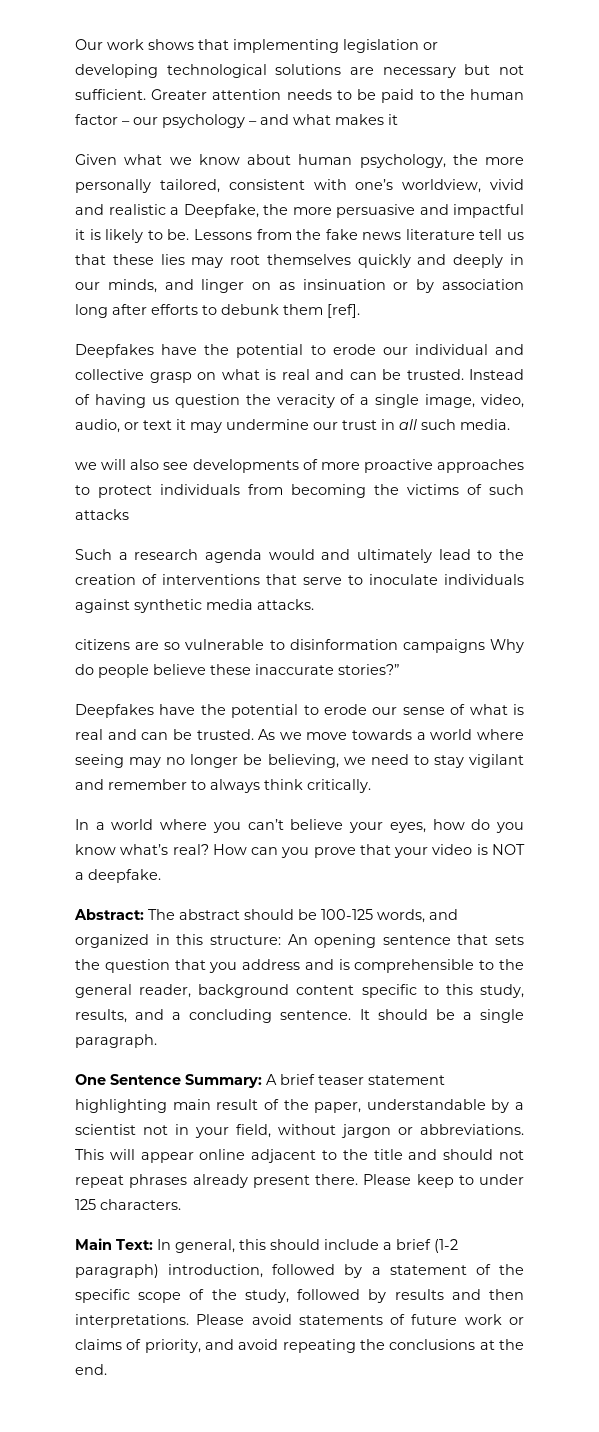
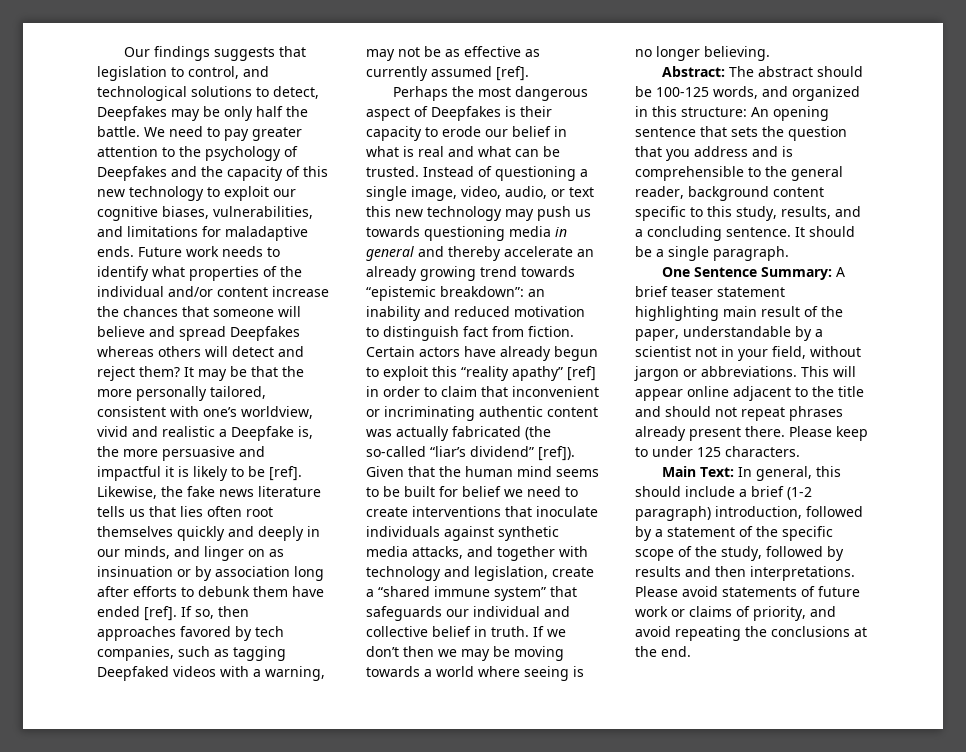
[107,39,438,53] [75,64,525,78] [75,89,524,103] [75,114,398,128] [75,154,446,168] work shows that implementing legislation or developing technological solutions are necessary but not sufficient. Greater attention needs to be paid to the human factor – our psychology – and what makes it // Given what we know about human psychology, -> [153,46,306,61] [97,66,269,81] [97,86,319,101] [97,106,308,121] [97,126,302,141] [97,146,298,161] [97,166,328,181] [97,186,296,201] [97,206,313,221] [97,226,308,241] [97,246,280,257] [97,266,302,281] [97,286,329,297] [97,306,301,317] [97,326,300,341] [97,346,304,357] [97,366,278,381] findings suggests that legislation to control, and technological solutions to detect, Deepfakes may be only half the battle. We need to pay greater attention to the psychology of Deepfakes and the capacity of this new technology to exploit our cognitive biases, vulnerabilities, and limitations for maladaptive ends. Future work needs to identify what properties of the individual and/or content increase the chances that someone will believe and spread Deepfakes whereas others will detect and reject them? It may be that
[183,204,259,218] Deepfake, -> [231,426,313,441] Deepfake is,
[167,229,292,240] be. Lessons from -> [248,466,302,481] [97,486,157,499] be [ref]. Likewise,
[479,229,503,240] tell -> [97,506,125,517] tells
[112,254,224,268] these lies may -> [180,506,242,517] lies often
[327,304,360,318] [75,344,524,358] [75,369,344,383] [ref]. // Deepfakes have the potential to erode our individual and collective grasp on what is real and -> [292,586,324,597] [97,606,249,621] [97,626,284,641] [97,646,286,661] [97,666,325,681] [366,46,540,61] [366,66,529,81] [392,86,588,101] [366,106,552,121] [366,126,567,141] [366,146,511,157] have ended [ref]. If so, then approaches favored by tech companies, such as tagging Deepfaked videos with a warning, may not be as effective as currently assumed [ref]. // Perhaps the most dangerous aspect of Deepfakes is their capacity to erode our belief in what is real and what
[94,394,356,408] having us question the veracity of -> [495,166,576,181] questioning
[176,419,510,433] [75,459,524,473] [75,484,524,498] [75,509,129,520] [75,549,524,563] [75,574,363,585] it may undermine our trust in all such media. // we will also see developments of more proactive approaches to protect individuals from becoming the victims of such attacks // Such a research agenda would and ultimately lead to the creation of interventions that serve to -> [366,206,591,221] [366,226,567,241] [366,246,594,261] [366,266,575,281] [366,286,545,301] [366,306,585,321] [366,326,574,341] [366,346,598,361] [366,366,596,381] [366,386,599,397] [366,406,598,421] [366,426,551,441] [366,446,575,461] [366,466,599,477] [366,486,578,497] [366,506,532,517] this new technology may push us towards questioning media in general and thereby accelerate an already growing trend towards “epistemic breakdown”: an inability and reduced motivation to distinguish fact from fiction. Certain actors have already begun to exploit this “reality apathy” [ref] in order to claim that inconvenient or incriminating authentic content was actually fabricated (the so-called “liar’s dividend” [ref]). Given that the human mind seems to be built for belief we need to create interventions that
[257,599,314,610] [75,639,524,653] [75,664,400,678] [75,704,524,718] [75,729,348,740] attacks. // citizens are so vulnerable to disinformation campaigns Why do people believe these inaccurate stories?” // Deepfakes have the potential to erode our sense of what is real and can be trusted. As we move -> [412,546,588,561] [366,566,594,581] [366,586,577,601] [366,606,570,621] [366,626,566,637] [366,646,564,661] attacks, and together with technology and legislation, create a “shared immune system” that safeguards our individual and collective belief in truth. If we don’t then we may be moving
[129,757,162,768] may -> [573,666,584,677] is
[243,754,525,768] [75,779,371,793] [75,819,525,833] [75,844,525,858] [75,869,161,883] be believing, we need to stay vigilant and remember to always think critically. // In a world where you can’t believe your eyes, how do you know what’s real? How can you prove that your video is NOT a deepfake. -> [704,46,770,61] believing.

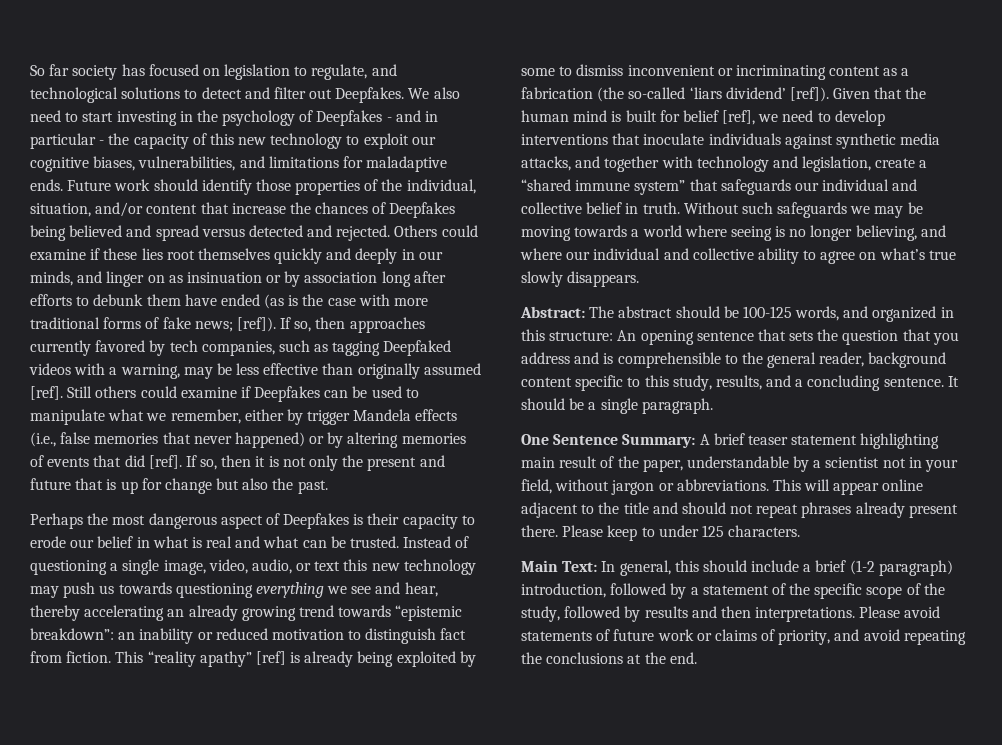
[123,46,306,61] Our findings suggests that -> [30,64,220,80] So far society has focused on
[188,66,239,79] control, -> [311,64,368,80] regulate,
[273,86,319,99] [97,106,308,121] [97,126,302,141] [97,146,298,161] [97,166,197,181] detect, Deepfakes may be only half the battle. We need to pay greater attention to the psychology of Deepfakes and -> [201,87,460,103] [30,110,439,126] [30,133,105,149] detect and filter out Deepfakes. We also need to start investing in the psychology of Deepfakes - and in particular -
[222,246,280,257] [97,266,185,281] needs to identify what -> [153,179,291,195] should identify those
[97,286,164,297] individual -> [406,179,476,194] [30,203,91,217] individual, situation,
(268, 292) none -> [200,202,229,214] that
[182,306,301,317] [97,326,300,341] [97,346,304,357] [97,366,304,381] [97,386,266,401] [97,406,313,419] [97,426,313,441] [97,446,265,461] [97,466,302,481] [97,486,321,499] [97,506,242,517] that someone will believe and spread Deepfakes whereas others will detect and reject them? It may be that the more personally tailored, consistent with one’s worldview, vivid and realistic a Deepfake is, the more persuasive and impactful it is likely to be [ref]. Likewise, the fake news literature tells us that lies often -> [372,202,456,218] [30,225,478,241] [30,248,163,260] of Deepfakes being believed and spread versus detected and rejected. Others could examine if these lies
[144,606,177,621] [ref]. -> [264,294,429,309] [30,317,276,332] (as is the case with more traditional forms of fake news; [ref]).
(176, 633) none -> [30,340,91,356] currently
[398,46,540,57] [366,66,529,81] not be as effective as currently assumed [ref]. -> [216,363,481,379] [30,386,419,402] [30,409,458,425] [30,432,466,448] [30,455,445,471] [30,478,328,494] be less effective than originally assumed [ref]. Still others could examine if Deepfakes can be used to manipulate what we remember, either by trigger Mandela effects (i.e., false memories that never happened) or by altering memories of events that did [ref]. If so, then it is not only the present and future that is up for change but also the past.
[509,226,567,237] [366,246,573,261] media in general and thereby accelerate -> [255,582,438,598] [30,605,165,621] everything we see and hear, thereby accelerating
[424,306,450,317] and -> [197,632,213,640] or
[366,346,598,361] [366,366,596,381] [366,386,599,397] [366,406,598,421] [366,426,551,441] [366,446,534,457] Certain actors have already begun to exploit this “reality apathy” [ref] in order to claim that inconvenient or incriminating authentic content was actually fabricated (the so-called “liar’s dividend” -> [115,651,476,667] [521,64,910,80] [521,87,786,102] This “reality apathy” [ref] is already being exploited by some to dismiss inconvenient or incriminating content as a fabrication (the so-called ‘liars dividend’
[556,469,599,477] [366,486,400,497] seems to be -> [611,111,622,122] is
(501, 491) none -> [722,110,756,125] [ref],
[366,507,408,517] create -> [834,110,885,126] develop
[533,626,566,637] [366,646,434,657] If we don’t then -> [683,202,848,218] Without such safeguards
[704,46,770,61] believing. -> [855,225,946,241] [520,248,956,264] [521,271,640,287] believing, and where our individual and collective ability to agree on what’s true slowly disappears.

